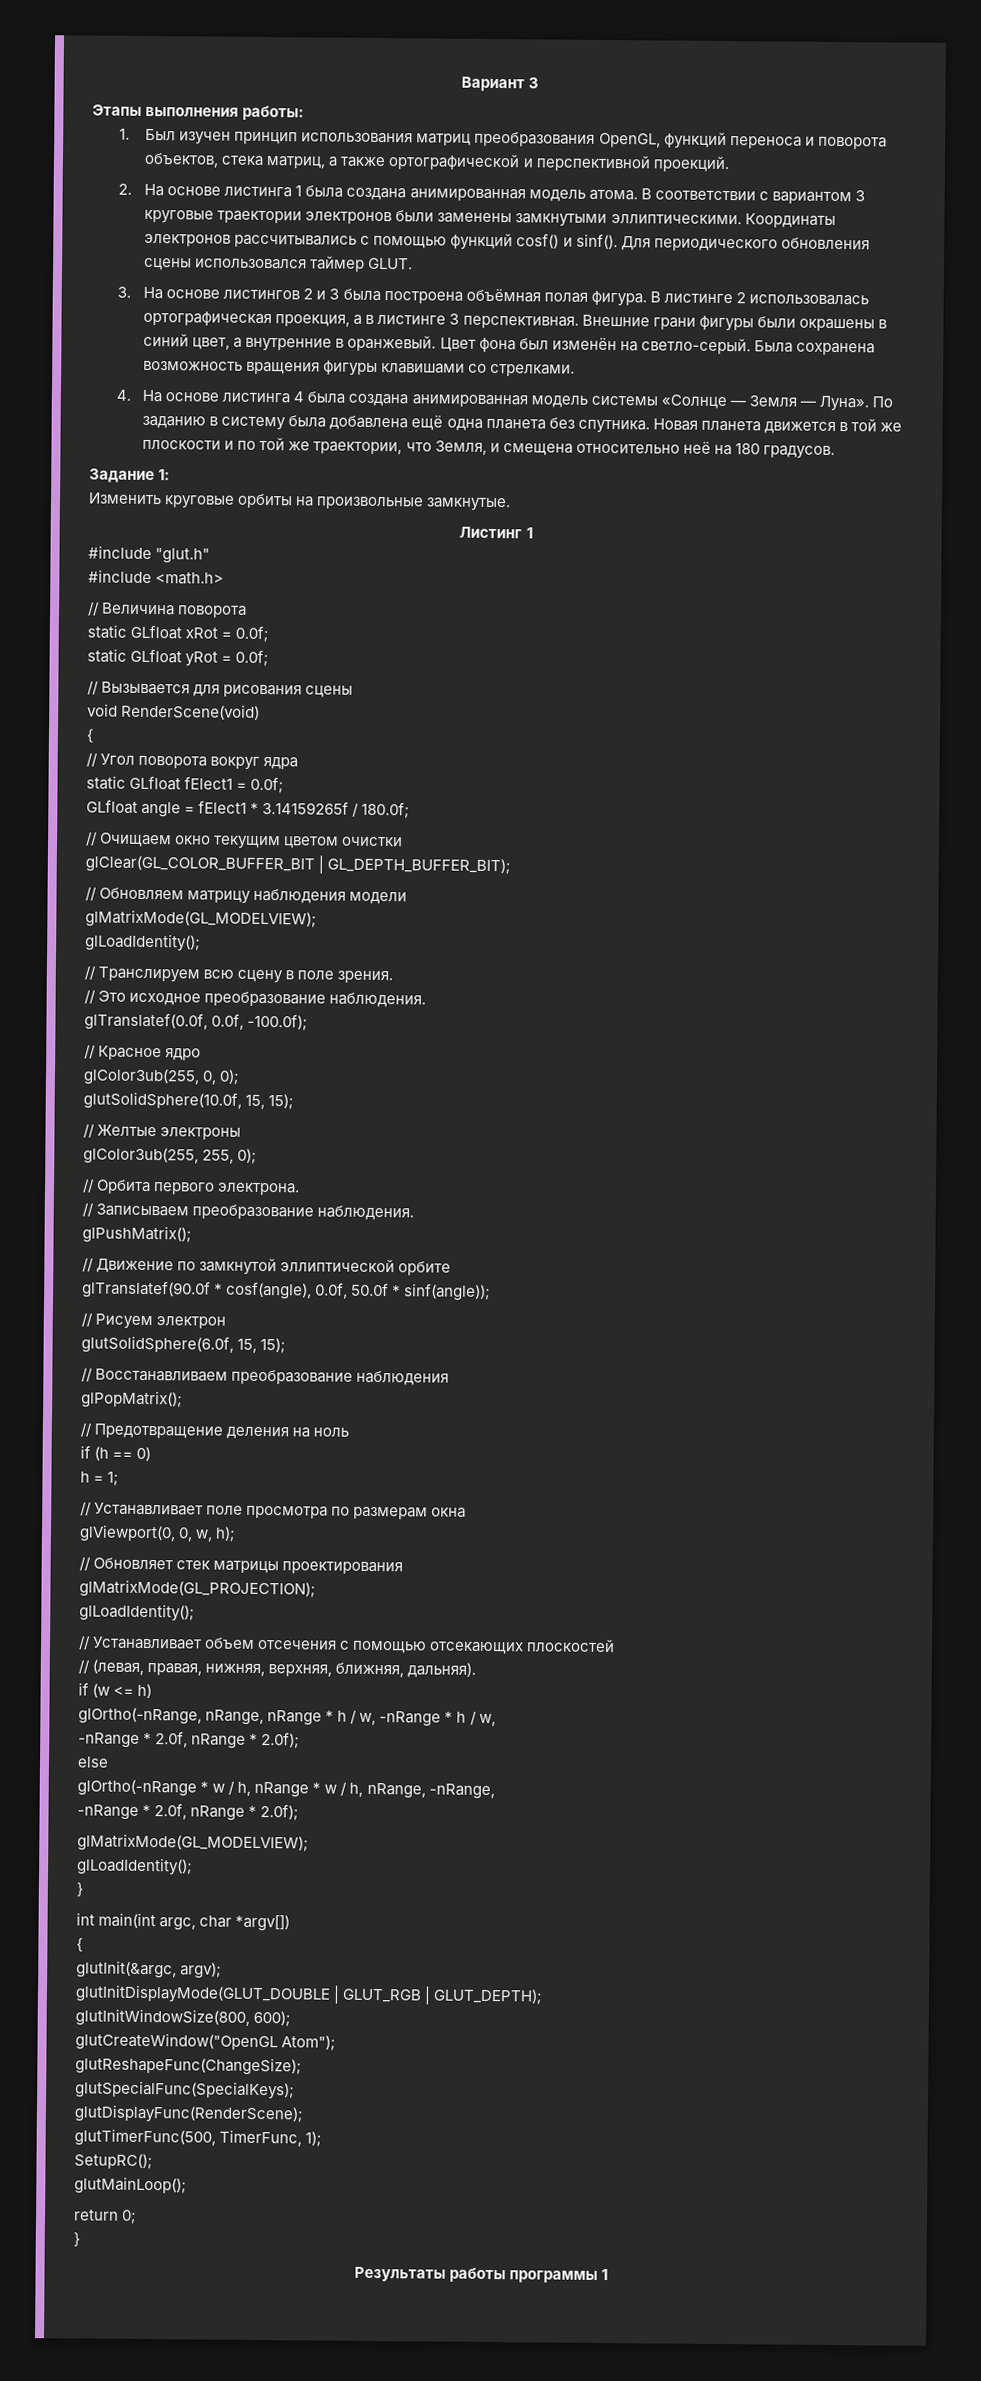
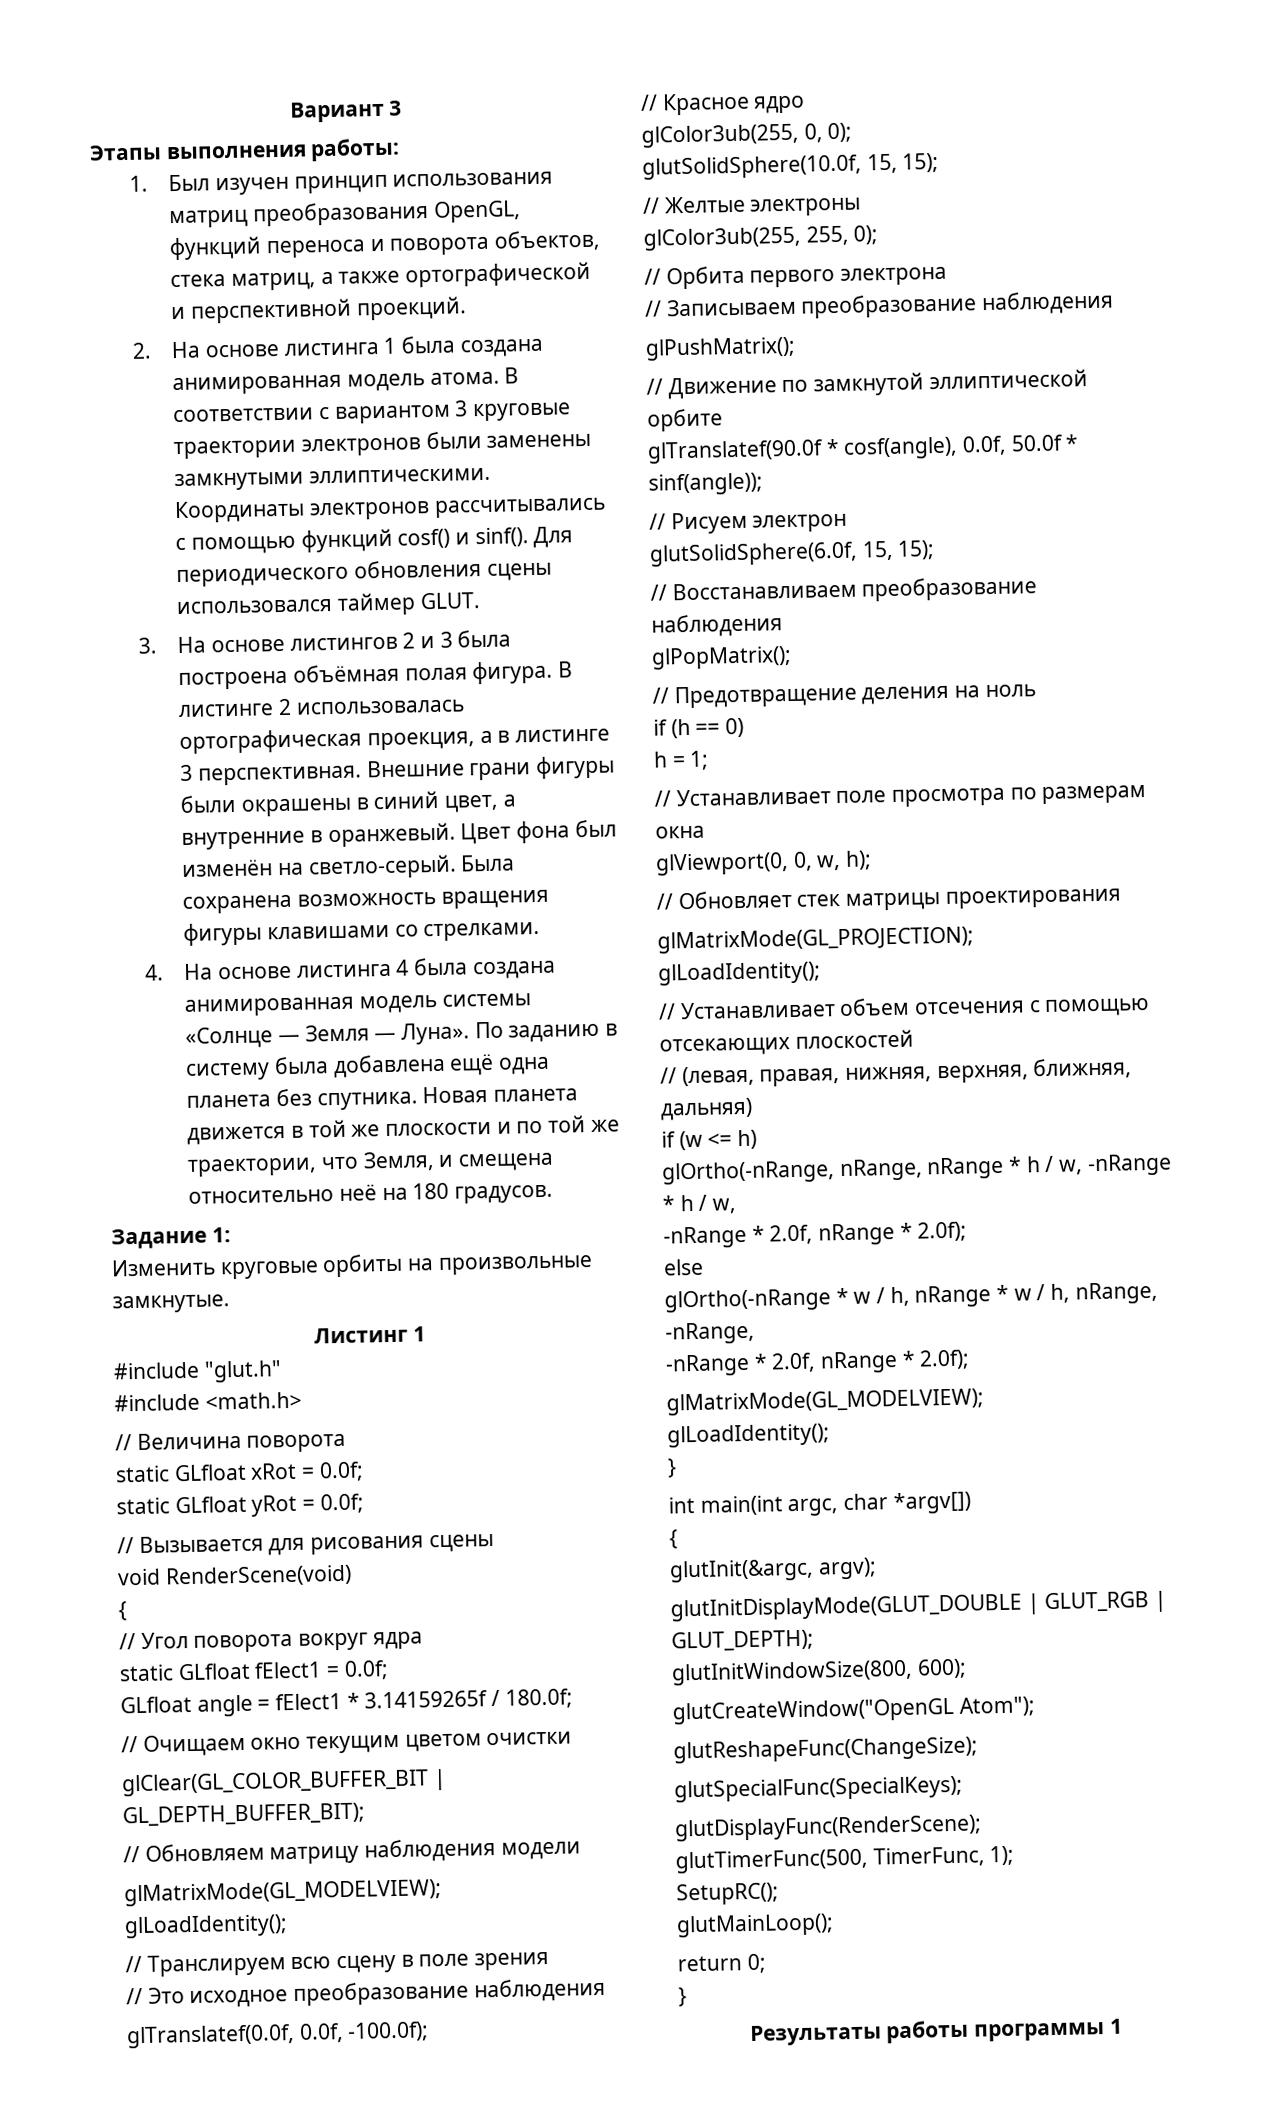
[337,970,394,984] зрения. -> [474,1951,550,1971] зрения
[329,992,427,1008] наблюдения. -> [473,1977,606,2003] наблюдения
[217,1182,301,1196] электрона. -> [840,266,948,286] электрона
[317,1205,415,1221] наблюдения. -> [981,290,1115,316] наблюдения
[407,1662,477,1678] дальняя). -> [660,1097,753,1121] дальняя)

